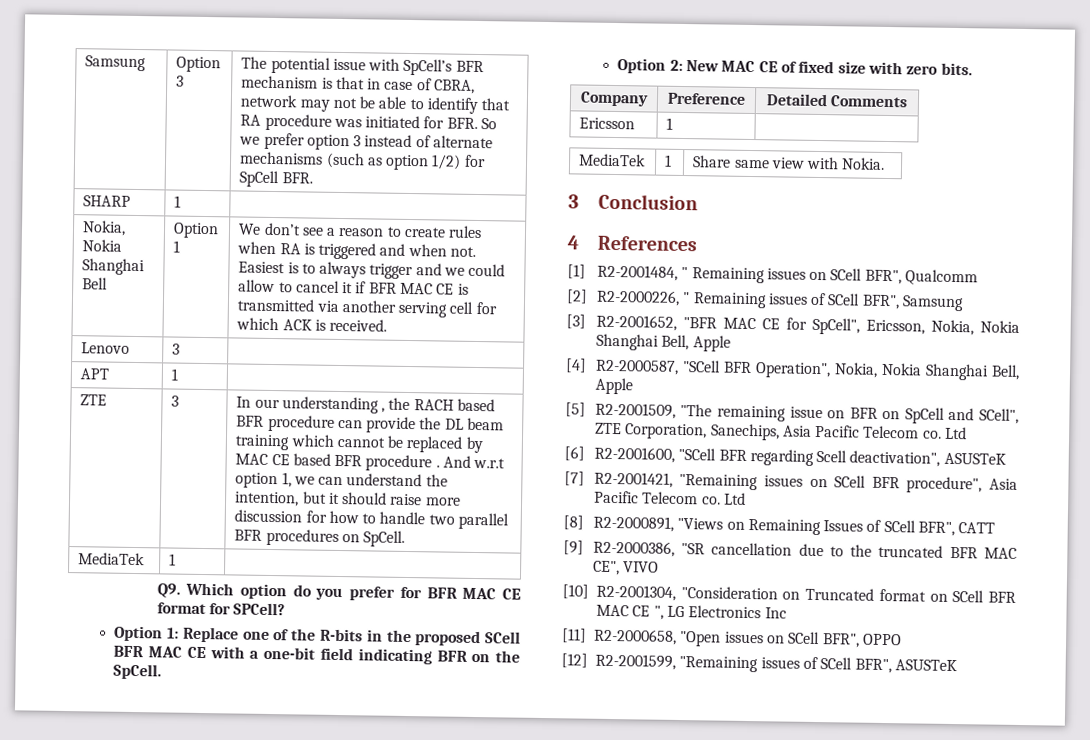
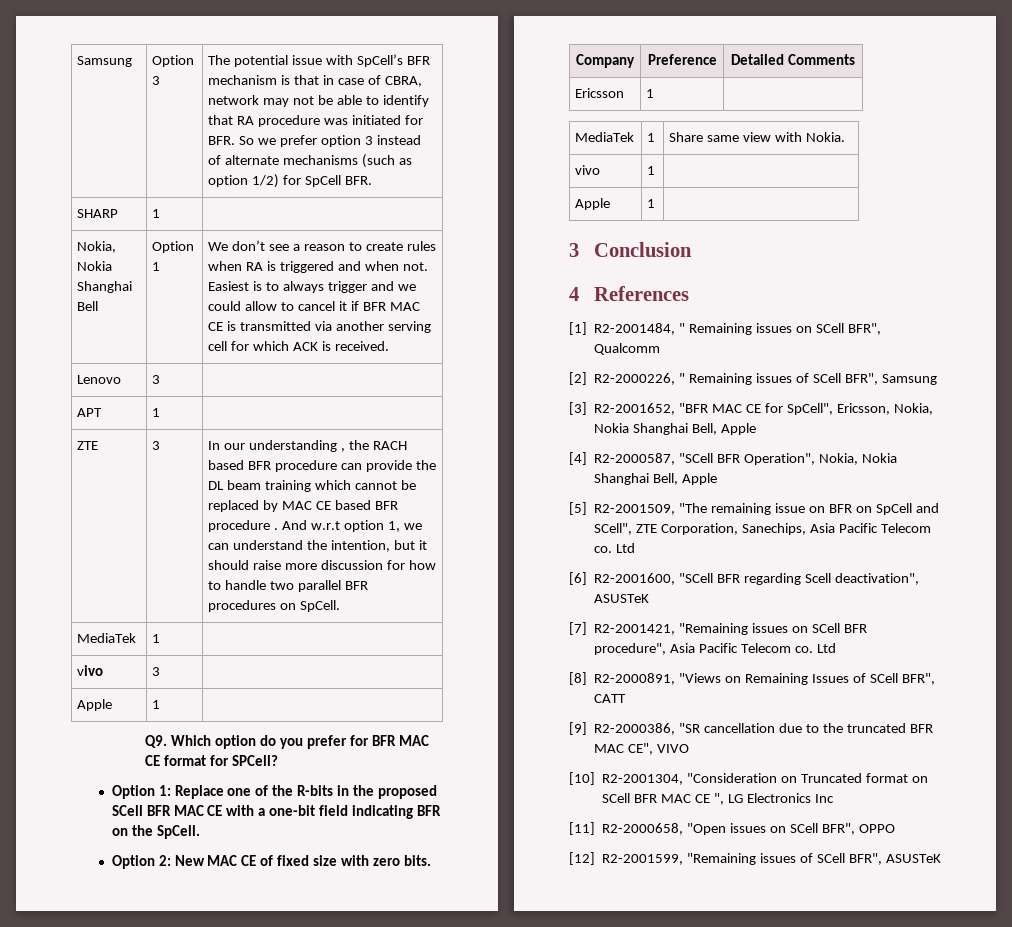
(177, 559) none -> [77,665,104,676] [152,667,161,676] [77,699,113,711] [152,700,161,709] // vivo | 3 | // Apple | 1 |
(886, 163) none -> [575,165,601,175] [647,166,656,175] [575,198,611,210] [647,199,656,208] // vivo | 1 | // Apple | 1 |

